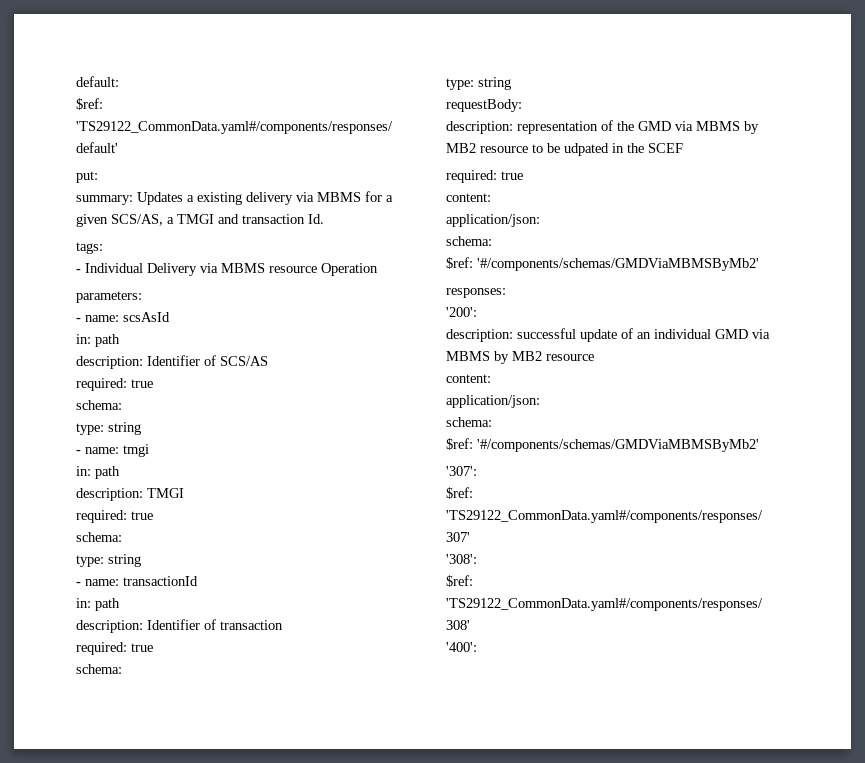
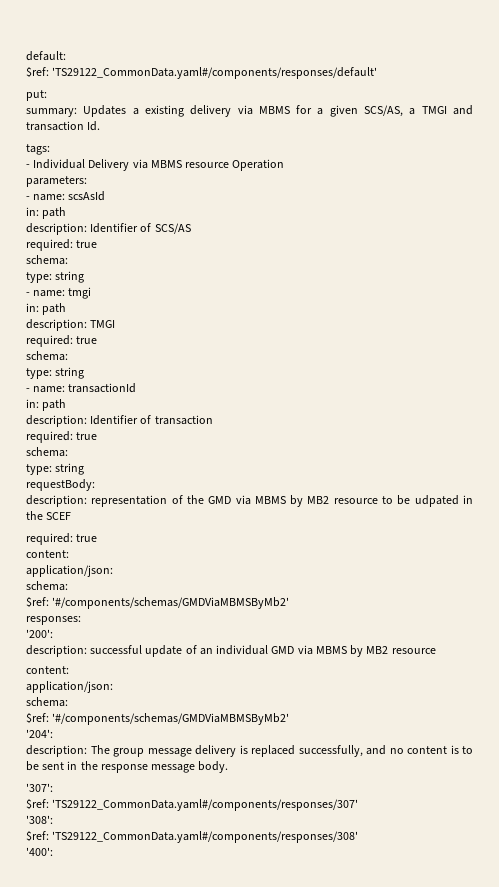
(759, 445) none -> [26,729,53,738] [26,745,473,757] [26,761,229,773] // '204': // description: The group message delivery is replaced successfully, and no content is to be sent in the response message body.

